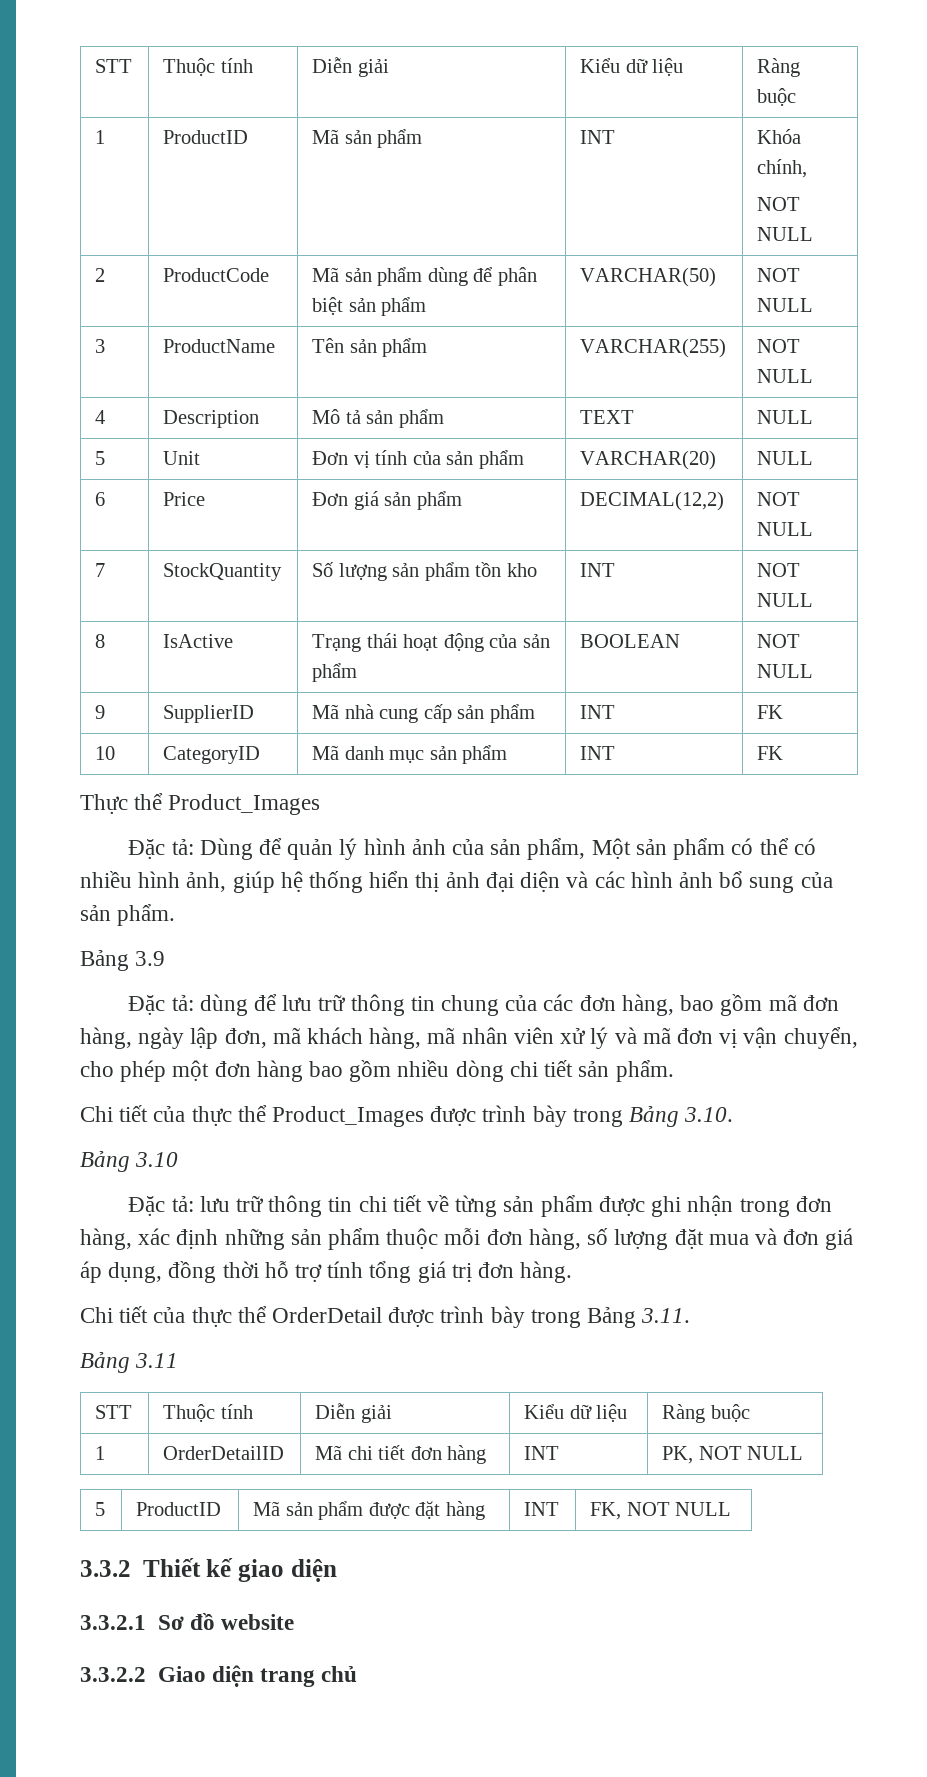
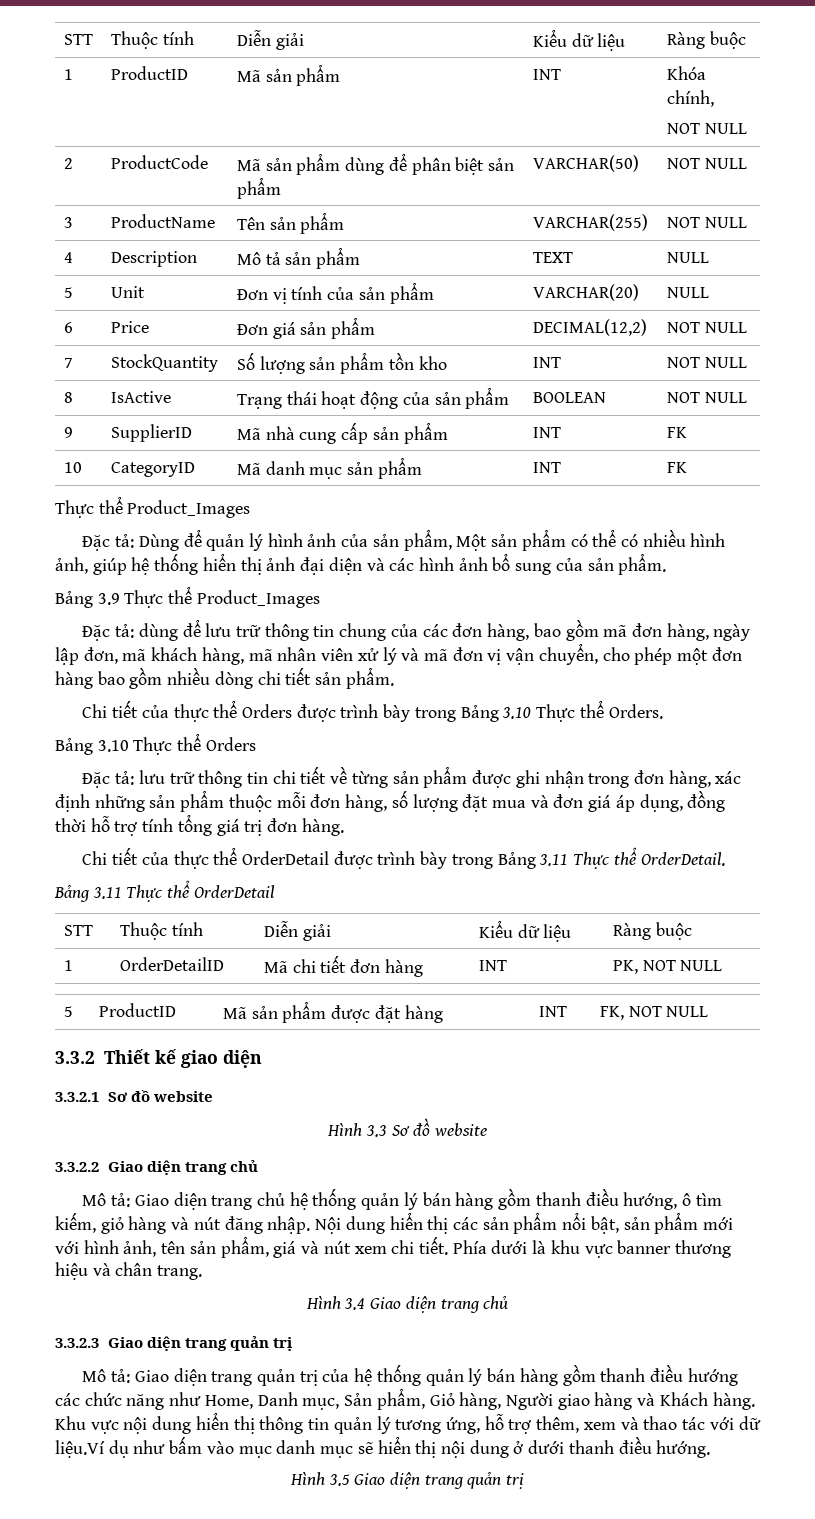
(166, 958) none -> [124,586,320,608] Thực thể Product_Images
[272,1105,734,1127] [80,1151,179,1172] Product_Images được trình bày trong Bảng 3.10. // Bảng 3.10 -> [241,700,663,722] [55,733,256,755] Orders được trình bày trong Bảng 3.10 Thực thể Orders. // Bảng 3.10 Thực thể Orders
[641,1308,691,1323] [80,1352,179,1373] 3.11. // Bảng 3.11 -> [539,847,725,869] [54,880,275,902] 3.11 Thực thể OrderDetail. // Bảng 3.11 Thực thể OrderDetail
(294, 1622) none -> [327,1118,487,1137] // Hình 3.3 Sơ đồ website
(358, 1674) none -> [82,1188,722,1210] [55,1212,734,1234] [55,1236,732,1258] [55,1262,203,1280] [305,1296,509,1313] [55,1336,293,1351] [82,1364,738,1386] [55,1388,755,1410] [55,1412,761,1434] [55,1436,711,1458] [289,1472,525,1489] // Mô tả: Giao diện trang chủ hệ thống quản lý bán hàng gồm thanh điều hướng, ô tìm kiếm, giỏ hàng và nút đăng nhập. Nội dung hiển thị các sản phẩm nổi bật, sản phẩm mới với hình ảnh, tên sản phẩm, giá và nút xem chi tiết. Phía dưới là khu vực banner thương hiệu và chân trang. // Hình 3.4 Giao diện trang chủ // 3.3.2.3 Giao diện trang quản trị // Mô tả: Giao diện trang quản trị của hệ thống quản lý bán hàng gồm thanh điều hướng các chức năng như Home, Danh mục, Sản phẩm, Giỏ hàng, Người giao hàng và Khách hàng. Khu vực nội dung hiển thị thông tin quản lý tương ứng, hỗ trợ thêm, xem và thao tác với dữ liệu.Ví dụ như bấm vào mục danh mục sẽ hiển thị nội dung ở dưới thanh điều hướng. // Hình 3.5 Giao diện trang quản trị

